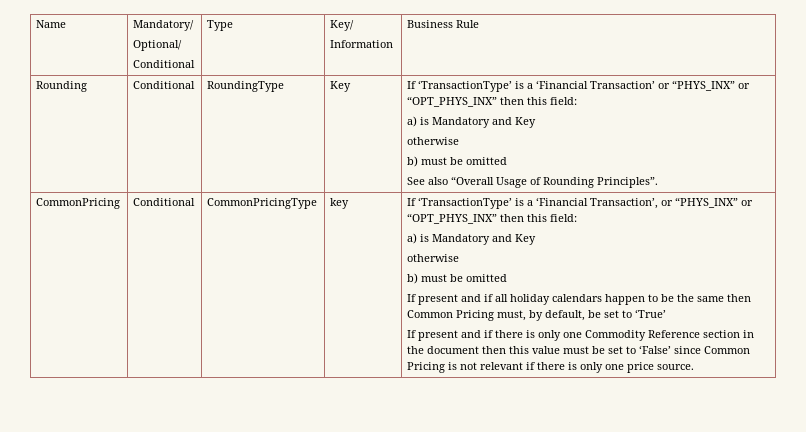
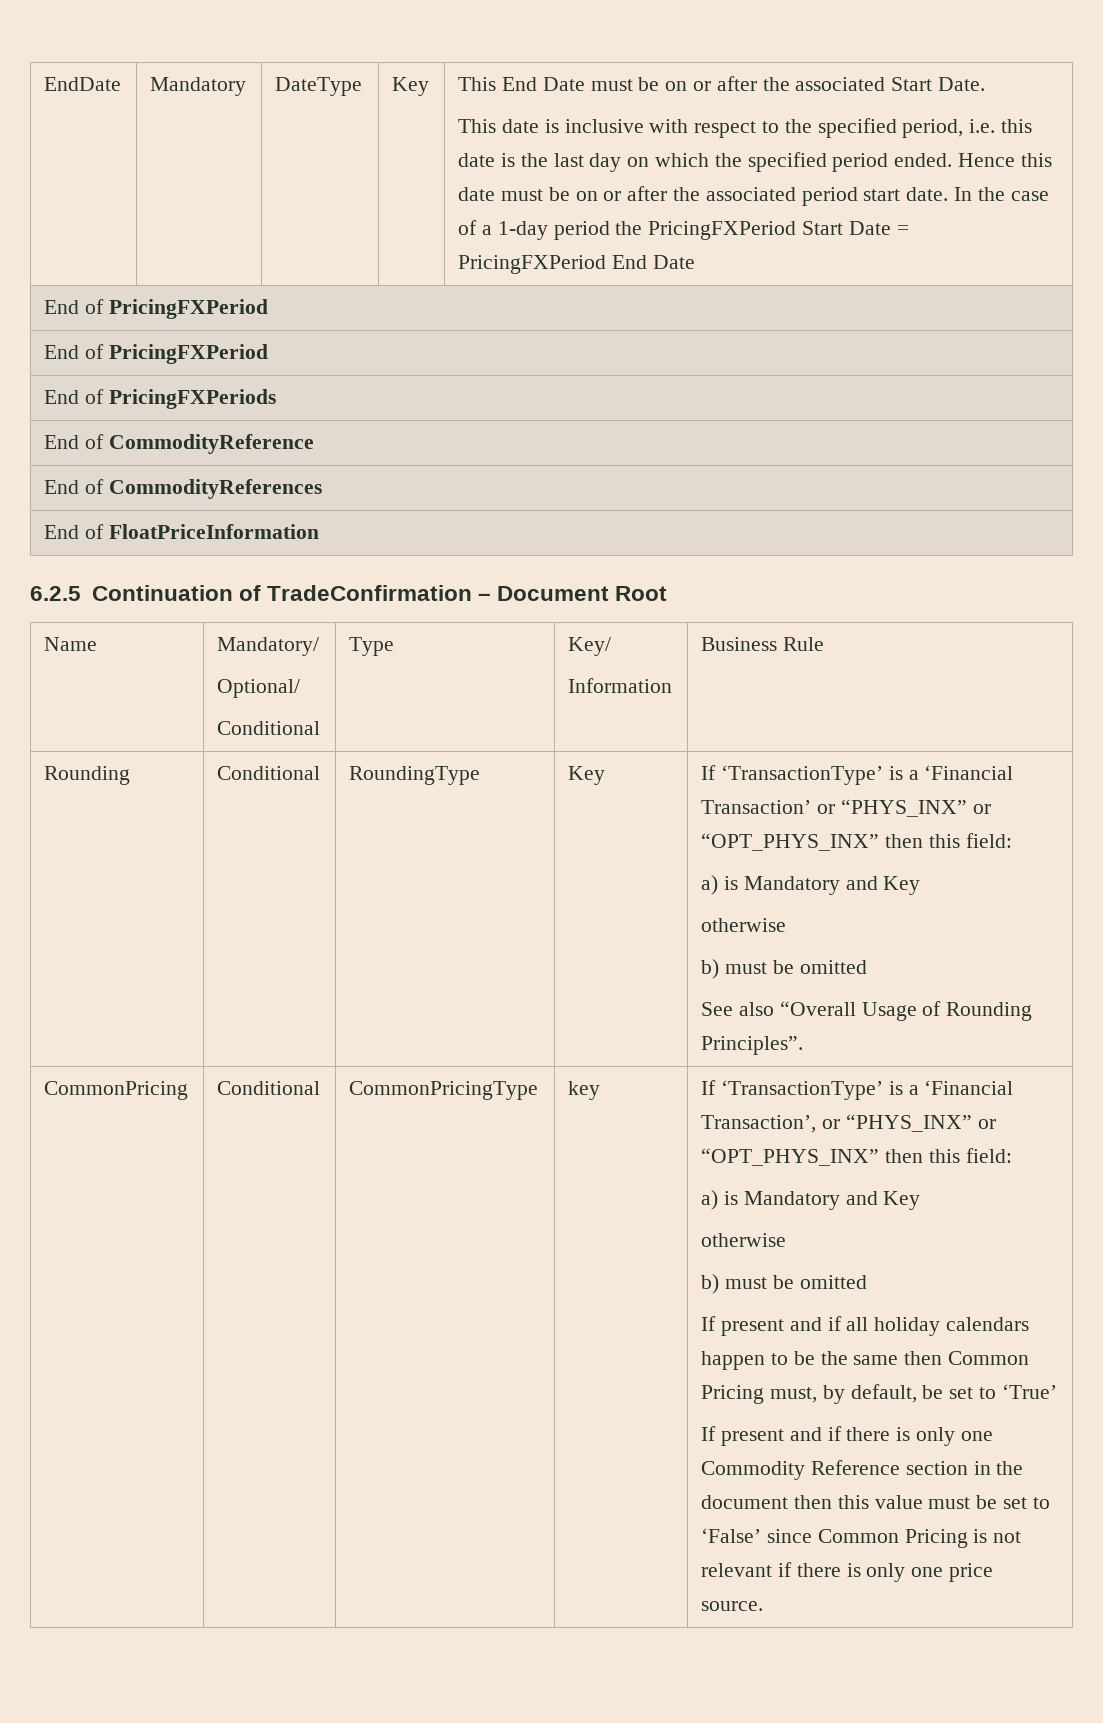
(36, 24) none -> [44,77,122,91] [150,77,247,96] [275,77,363,96] [392,77,430,96] [458,76,986,91] [458,118,1033,138] [458,152,1052,172] [458,186,1049,206] [458,220,909,240] [458,255,695,274] [44,299,268,319] [44,344,268,364] [44,389,276,409] [44,434,314,454] [44,479,322,499] [44,524,319,539] [30,585,668,601] EndDate | Mandatory | DateType | Key | This End Date must be on or after the associated Start Date. // This date is inclusive with respect to the specified period, i.e. this date is the last day on which the specified period ended. Hence this date must be on or after the associated period start date. In the case of a 1-day period the PricingFXPeriod Start Date = PricingFXPeriod End Date // End of PricingFXPeriod // End of PricingFXPeriod // End of PricingFXPeriods // End of CommodityReference // End of CommodityReferences // End of FloatPriceInformation // 6.2.5 Continuation of TradeConfirmation – Document Root //

